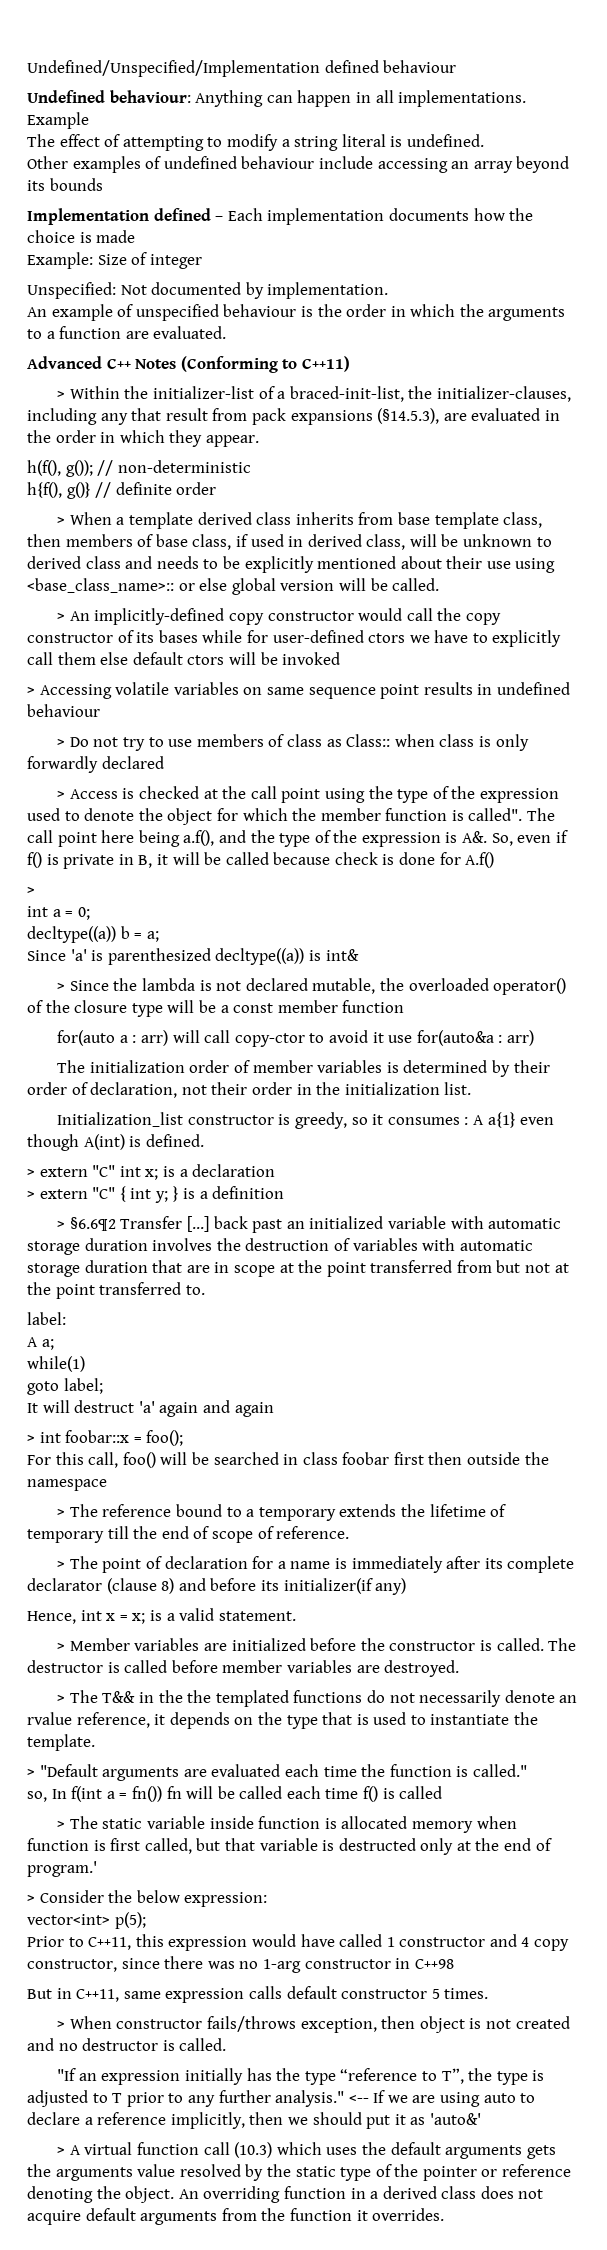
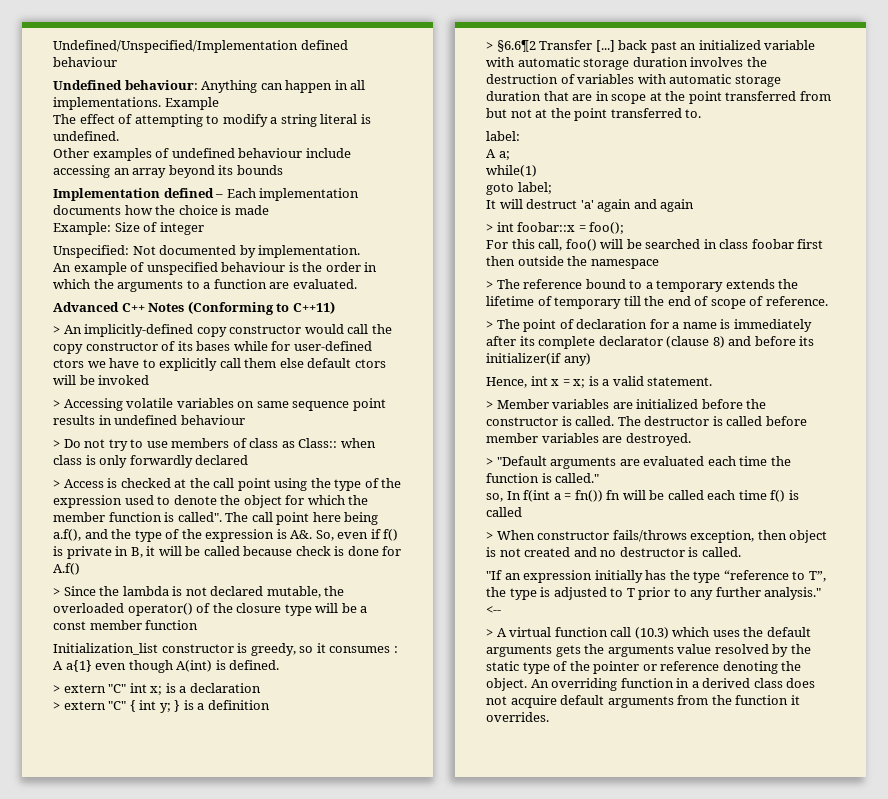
[57,386,572,402] [27,408,560,425] [27,430,259,447] [27,460,251,477] [27,482,217,499] [57,512,543,529] [27,534,552,550] [27,556,556,573] [27,578,440,595] // > Within the initializer-list of a braced-init-list, the initializer-clauses, including any that result from pack expansions (§14.5.3), are evaluated in the order in which they appear. // h(f(), g()); // non-deterministic // h{f(), g()} // definite order // > When a template derived class inherits from base template class, then members of base class, if used in derived class, will be unknown to derived class and needs to be explicitly mentioned about their use using <base_class_name>:: or else global version will be called. -> (335, 307) none
[27,906,90,920] [27,926,159,943] [27,948,359,965] [57,983,66,991] // int a = 0; // decltype((a)) b = a; // Since 'a' is parenthesized decltype((a)) is int& // > -> (60, 592) none
[57,1030,534,1047] [57,1060,550,1077] [27,1082,472,1098] // for(auto a : arr) will call copy-ctor to avoid it use for(auto&a : arr) // The initialization order of member variables is determined by their order of declaration, not their order in the initialization list. -> (199, 625) none
[57,1690,578,1707] [27,1712,539,1729] [27,1734,95,1751] // > The T&& in the the templated functions do not necessarily denote an rvalue reference, it depends on the type that is used to instantiate the template. -> (691, 439) none
[57,1816,517,1833] [27,1838,552,1855] [27,1861,97,1877] [27,1890,268,1907] [27,1912,146,1929] [27,1934,570,1951] [27,1956,454,1973] [27,1986,489,2003] // > The static variable inside function is allocated memory when function is first called, but that variable is destructed only at the end of program.' // > Consider the below expression: // vector<int> p(5); // Prior to C++11, this expression would have called 1 constructor and 4 copy constructor, since there was no 1-arg constructor in C++98 // But in C++11, same expression calls default constructor 5 times. -> (522, 512) none
[373,2090,536,2107] [27,2112,481,2129] If we are using auto to declare a reference implicitly, then we should put it as 'auto&' -> (501, 610) none

